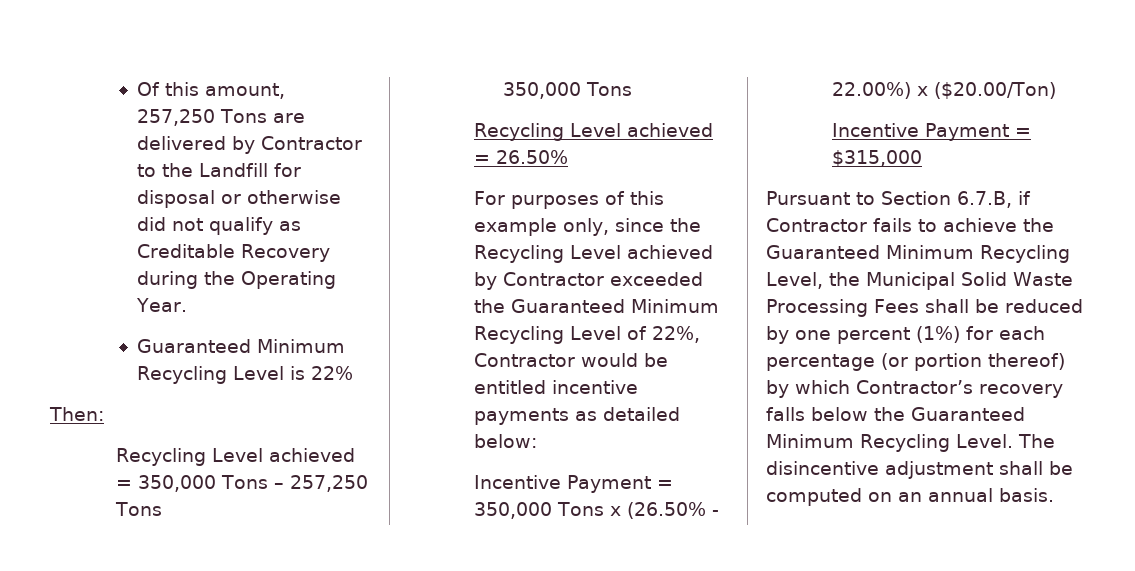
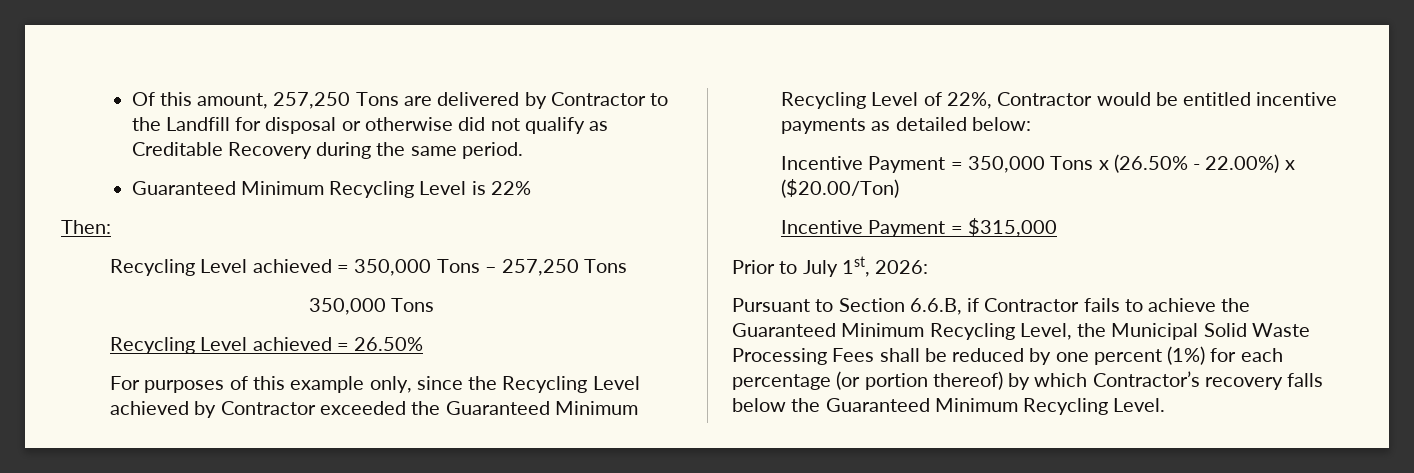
[241,271,337,289] [136,298,188,312] Operating Year. -> [410,142,523,159] same period.
(923, 158) none -> [732,256,929,277] // Prior to July 1st, 2026:
[957,191,1012,208] 6.7.B, -> [909,298,962,315] 6.6.B,
[1017,434,1055,448] [766,461,1073,479] [766,488,1054,506] The disincentive adjustment shall be computed on an annual basis. -> (1166, 405) none

